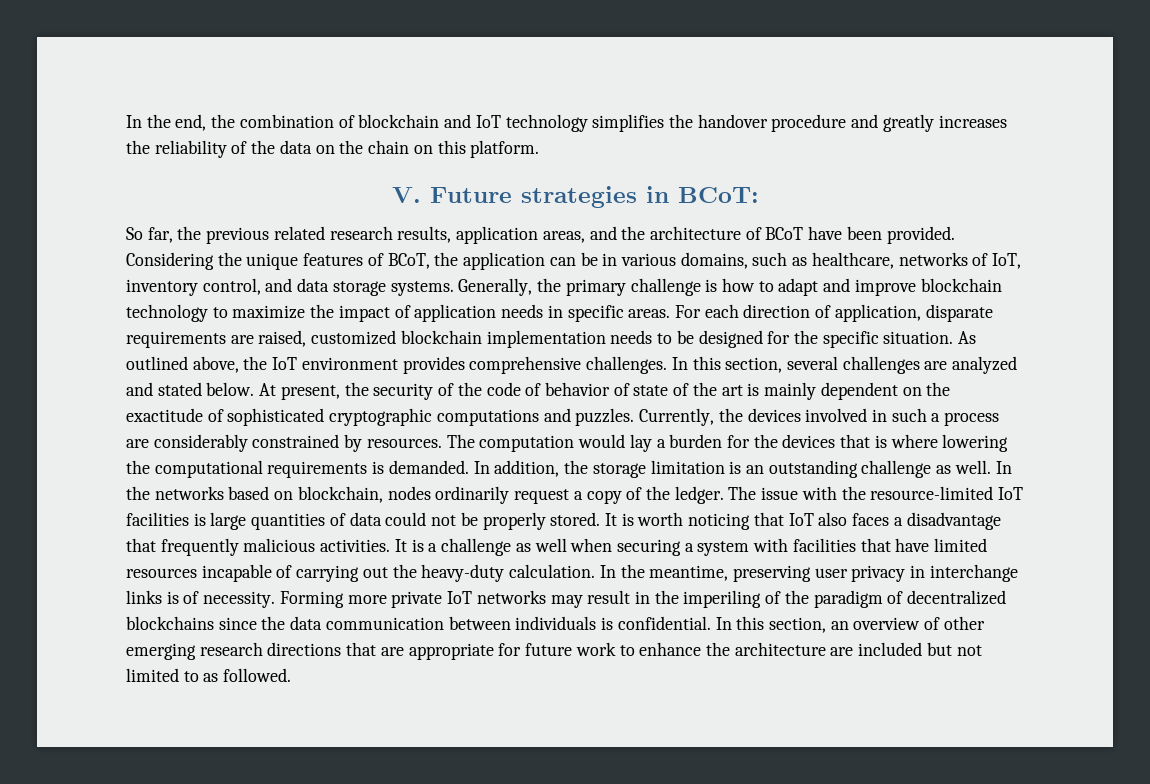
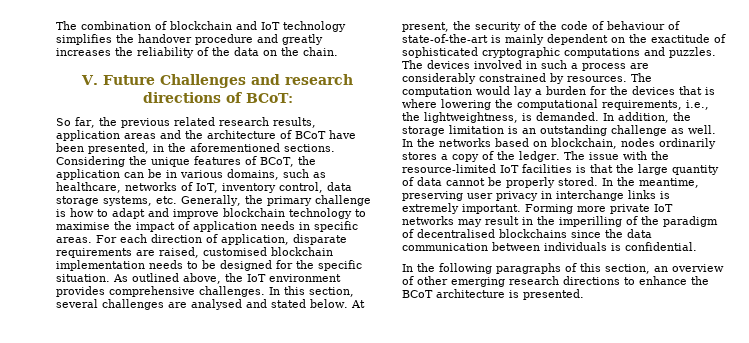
[126,114,236,131] In the end, the -> [56,21,77,30] The
[368,140,540,158] [391,186,669,208] chain on this platform. // V. Future strategies in -> [303,47,338,56] [81,74,353,88] [142,92,242,103] chain. // V. Future Challenges and research directions of
[542,231,585,243] areas, -> [124,133,156,139] areas
[886,226,955,244] provided. -> [88,143,335,154] presented, in the aforementioned sections.
[265,278,293,292] and -> (323, 187) none
[390,281,454,296] systems. -> [103,196,177,206] systems, etc.
[232,305,306,319] maximize -> [56,222,110,230] maximise
[311,330,397,345] customized -> [203,247,267,256] customised
[952,356,1018,374] analyzed -> [191,299,242,310] analysed
[544,382,743,396] behavior of state of the art -> [607,21,680,30] [402,34,488,43] behaviour of state-of-the-art
[639,408,743,426] Currently, the -> [402,60,423,69] The
[267,461,368,478] requirements -> [602,100,709,110] [402,112,518,123] requirements, i.e., the lightweightness,
[514,489,570,504] request -> [402,152,437,160] stores
[210,512,1001,530] [126,538,988,556] [126,564,596,582] large quantities of data could not be properly stored. It is worth noticing that IoT also faces a disadvantage that frequently malicious activities. It is a challenge as well when securing a system with facilities that have limited resources incapable of carrying out the heavy-duty calculation. -> [590,164,719,175] [402,177,598,188] that the large quantity of data cannot be properly stored.
[183,591,276,608] of necessity. -> [402,203,521,214] extremely important.
[683,590,762,608] imperiling -> [559,216,622,227] imperilling
[907,590,1007,605] decentralized -> [417,229,495,238] decentralised
[715,617,732,630] In -> [402,263,577,274] // In the following paragraphs of
[346,642,982,660] [126,668,292,682] that are appropriate for future work to enhance the architecture are included but not limited to as followed. -> [624,276,709,285] [402,289,584,300] to enhance the BCoT architecture is presented.

